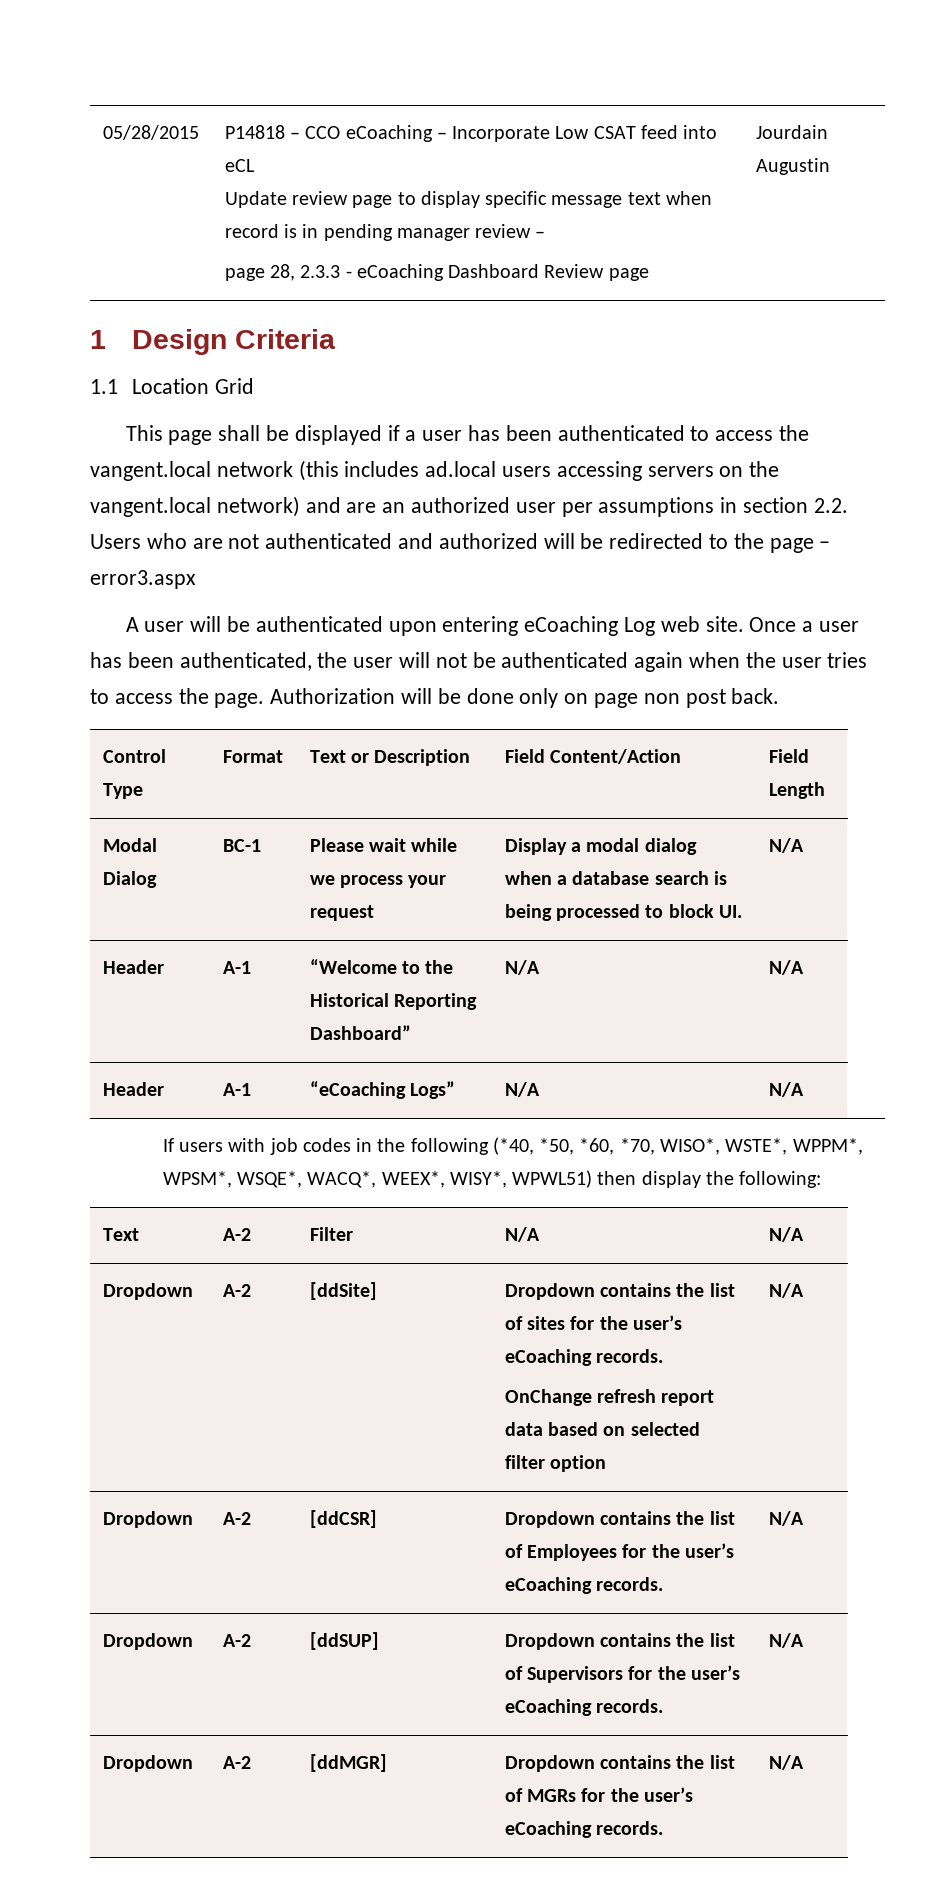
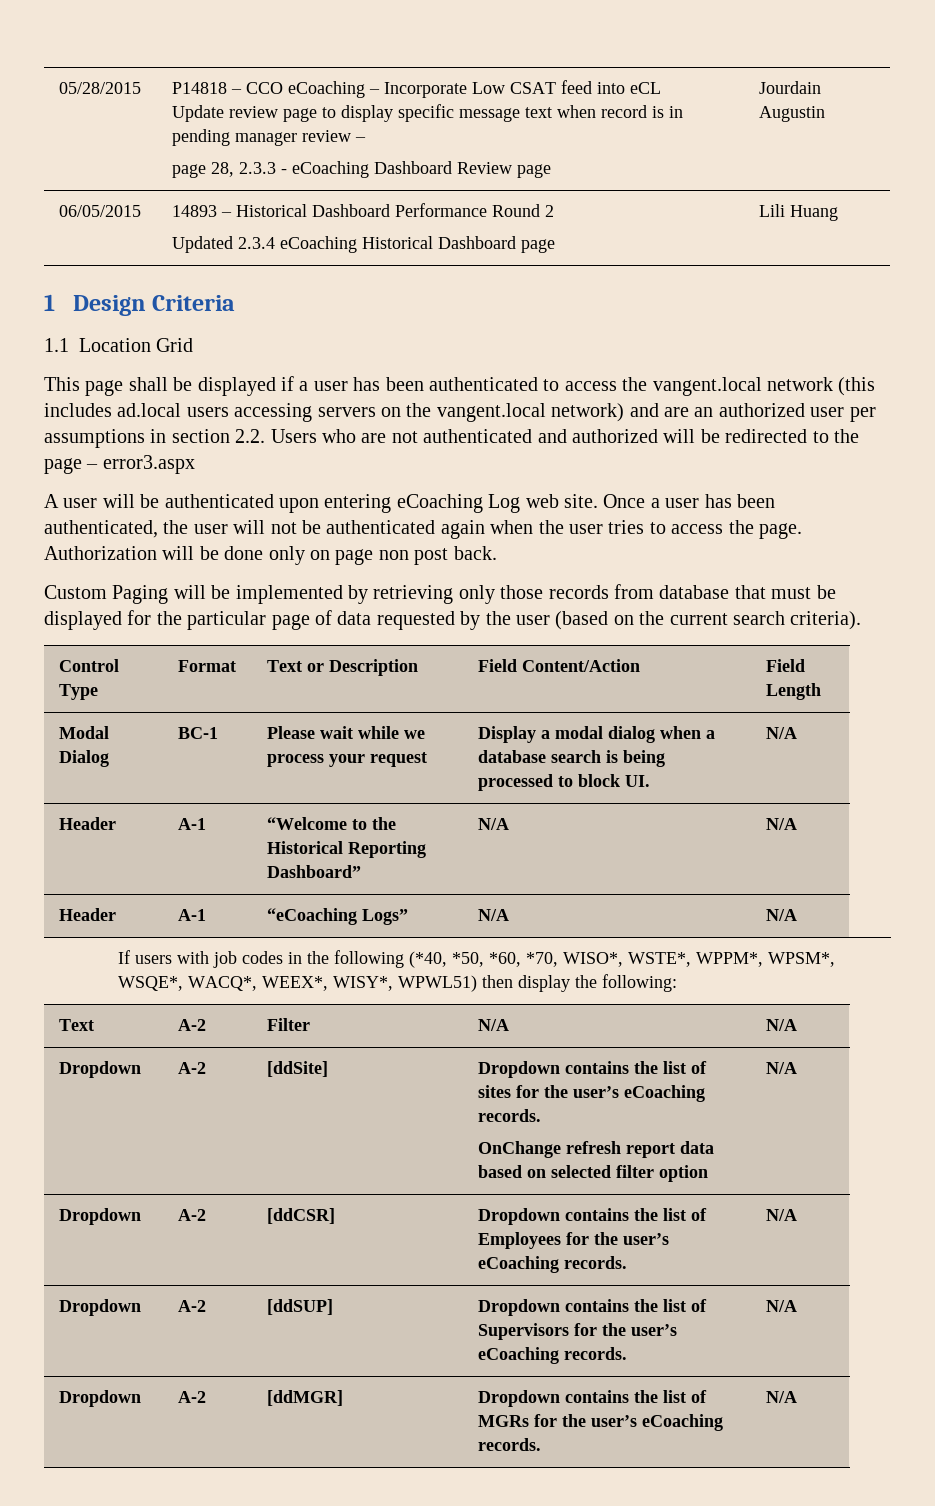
(830, 166) none -> [59,205,142,217] [172,203,555,217] [172,236,556,253] [759,204,839,221] // 06/05/2015 | 14893 – Historical Dashboard Performance Round 2 // Updated 2.3.4 eCoaching Historical Dashboard page | Lili Huang
(780, 696) none -> [44,584,836,604] [44,610,862,630] // Custom Paging will be implemented by retrieving only those records from database that must be displayed for the particular page of data requested by the user (based on the current search criteria).

